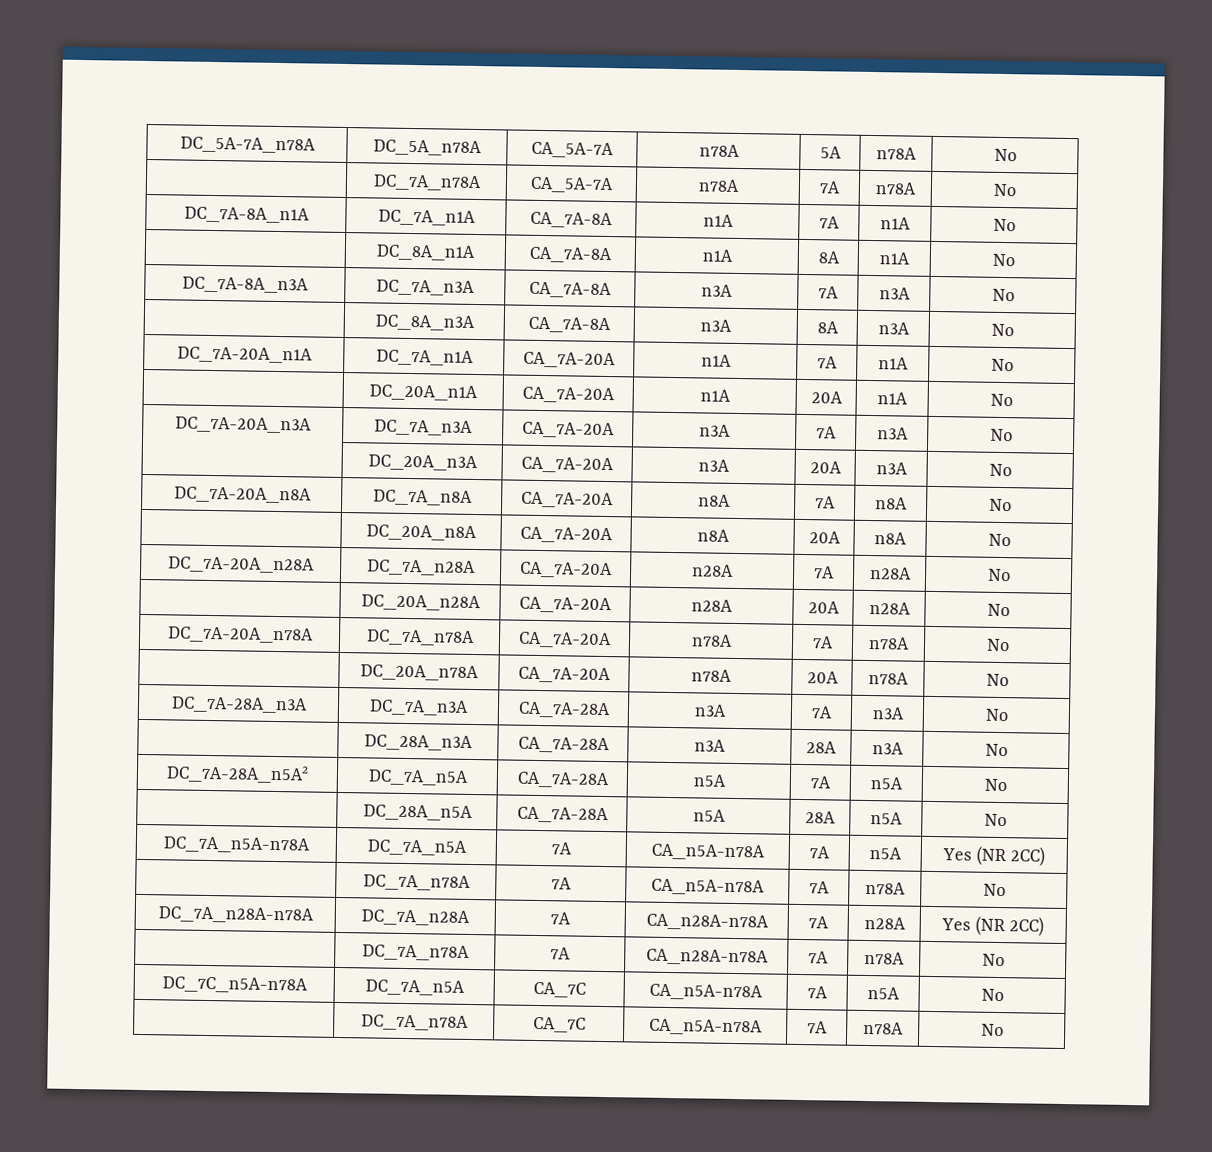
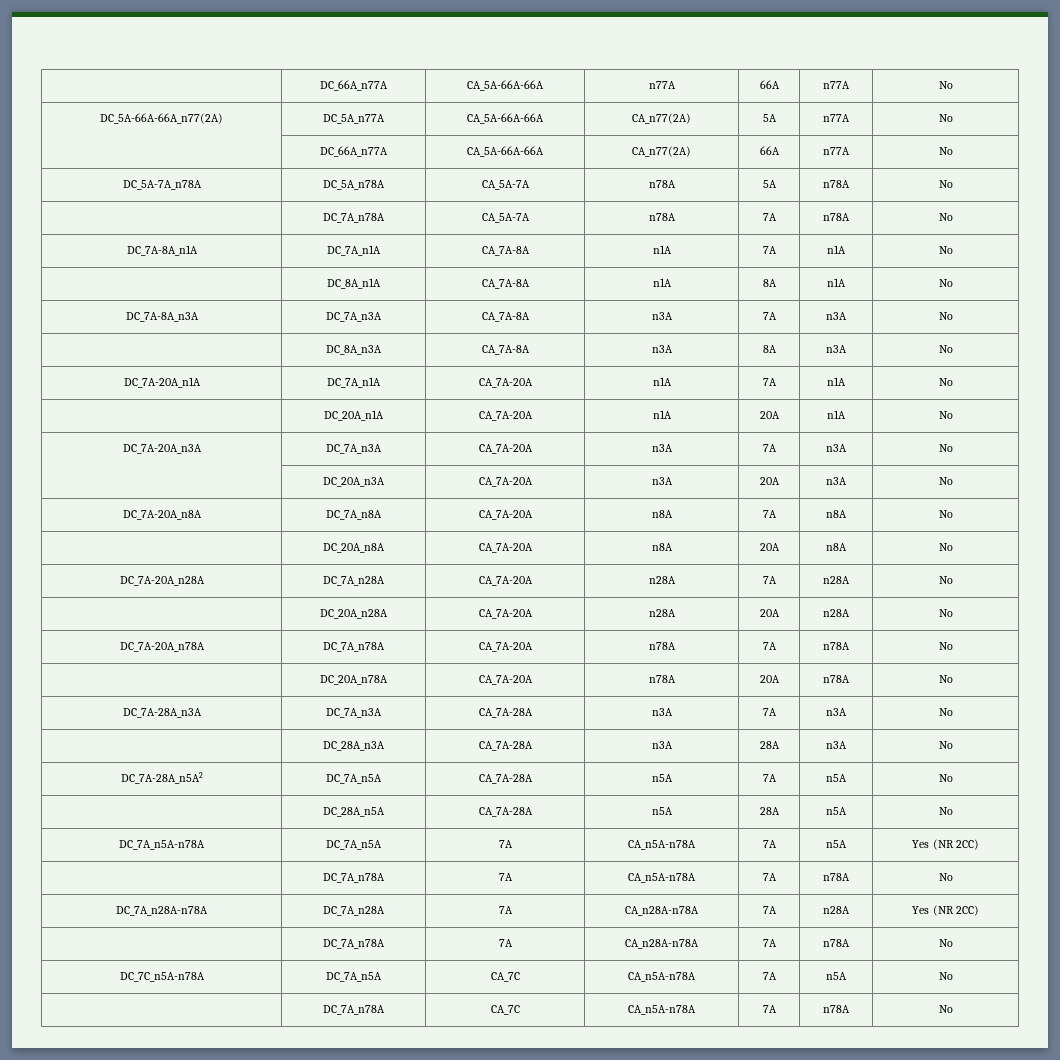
(179, 145) none -> [320,80,388,91] [467,80,544,91] [648,81,676,89] [759,80,780,89] [823,81,850,89] [938,81,953,89] [100,113,223,124] [323,114,385,124] [467,113,544,124] [632,113,691,124] [762,114,777,122] [823,114,850,122] [938,114,953,122] [320,146,388,157] [467,146,544,157] [632,146,691,157] [759,146,780,155] [823,147,850,155] [938,147,953,155] | DC_66A_n77A | CA_5A-66A-66A | n77A | 66A | n77A | No // DC_5A-66A-66A_n77(2A) | DC_5A_n77A | CA_5A-66A-66A | CA_n77(2A) | 5A | n77A | No // | DC_66A_n77A | CA_5A-66A-66A | CA_n77(2A) | 66A | n77A | No //

